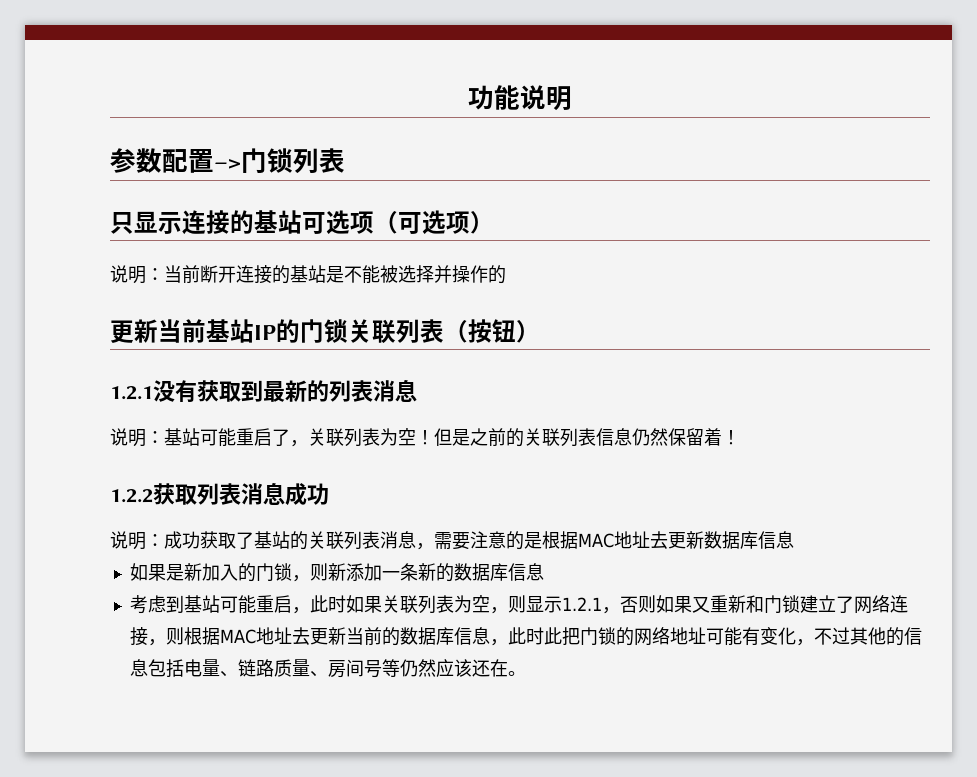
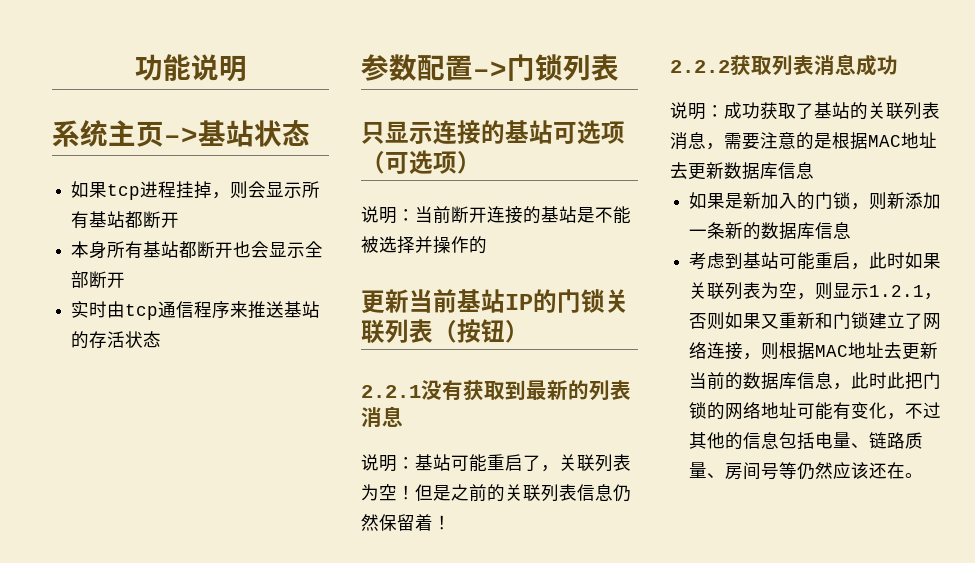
(572, 98) none -> [52,120,310,147] [71,181,321,200] [71,211,180,229] [71,241,324,259] [71,271,126,288] [71,301,321,320] [71,331,162,349] // 系统主页–>基站状态 // 如果tcp进程挂掉，则会显示所有基站都断开 // 本身所有基站都断开也会显示全部断开 // 实时由tcp通信程序来推送基站的存活状态
[110,386,153,400] 1.2.1 -> [361,385,421,398] 2.2.1
[110,489,153,503] 1.2.2 -> [670,60,730,73] 2.2.2

